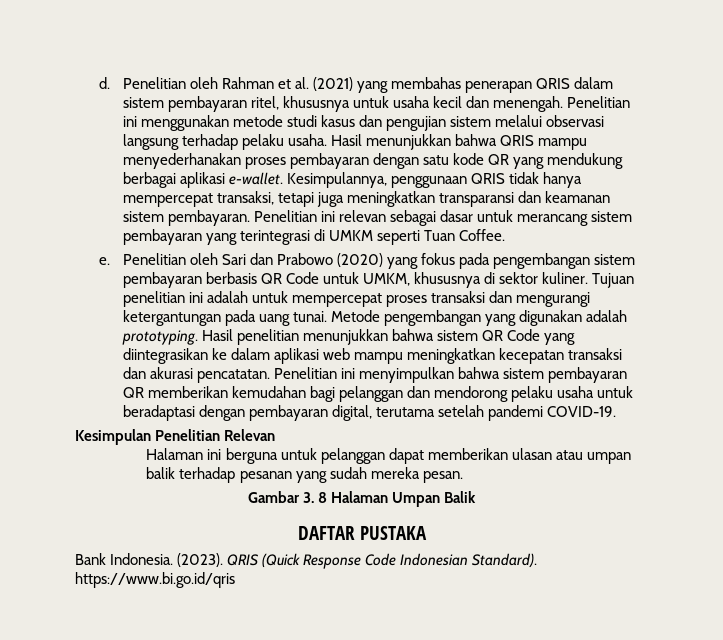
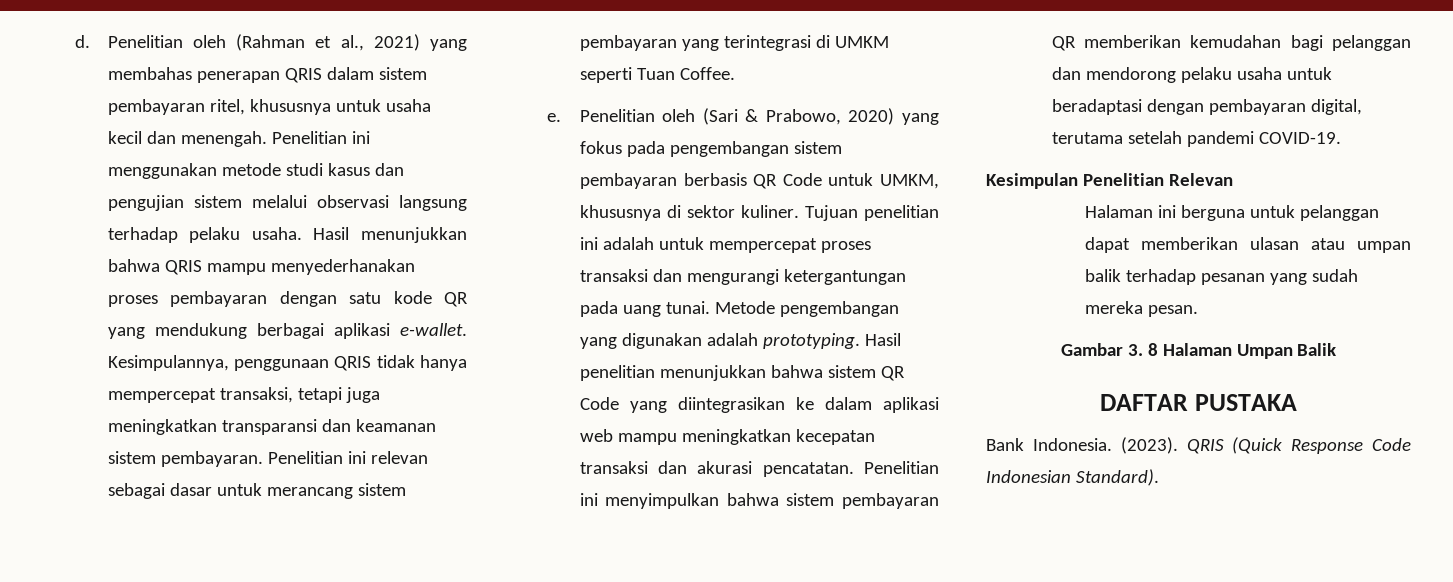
[221,77,353,91] Rahman et al. (2021) -> [236,34,420,51] (Rahman et al., 2021)
[221,253,383,267] Sari dan Prabowo (2020) -> [702,108,895,125] (Sari & Prabowo, 2020)
[75,572,235,588] https://www.bi.go.id/qris -> (1159, 477) none

